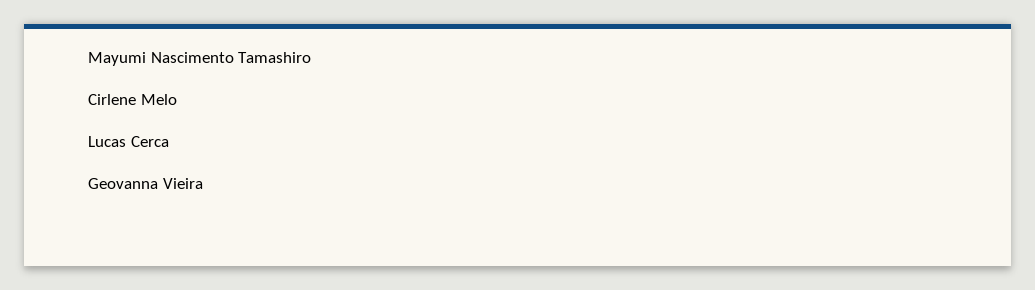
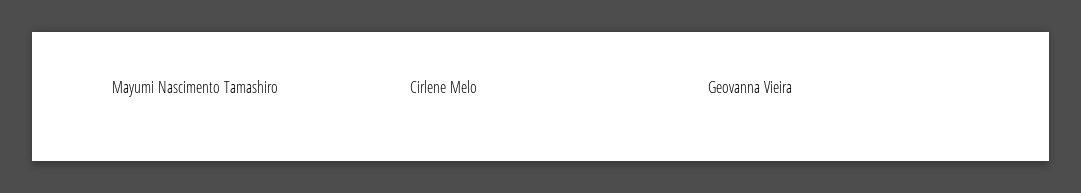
[88,136,169,147] // Lucas Cerca -> (478, 86) none

